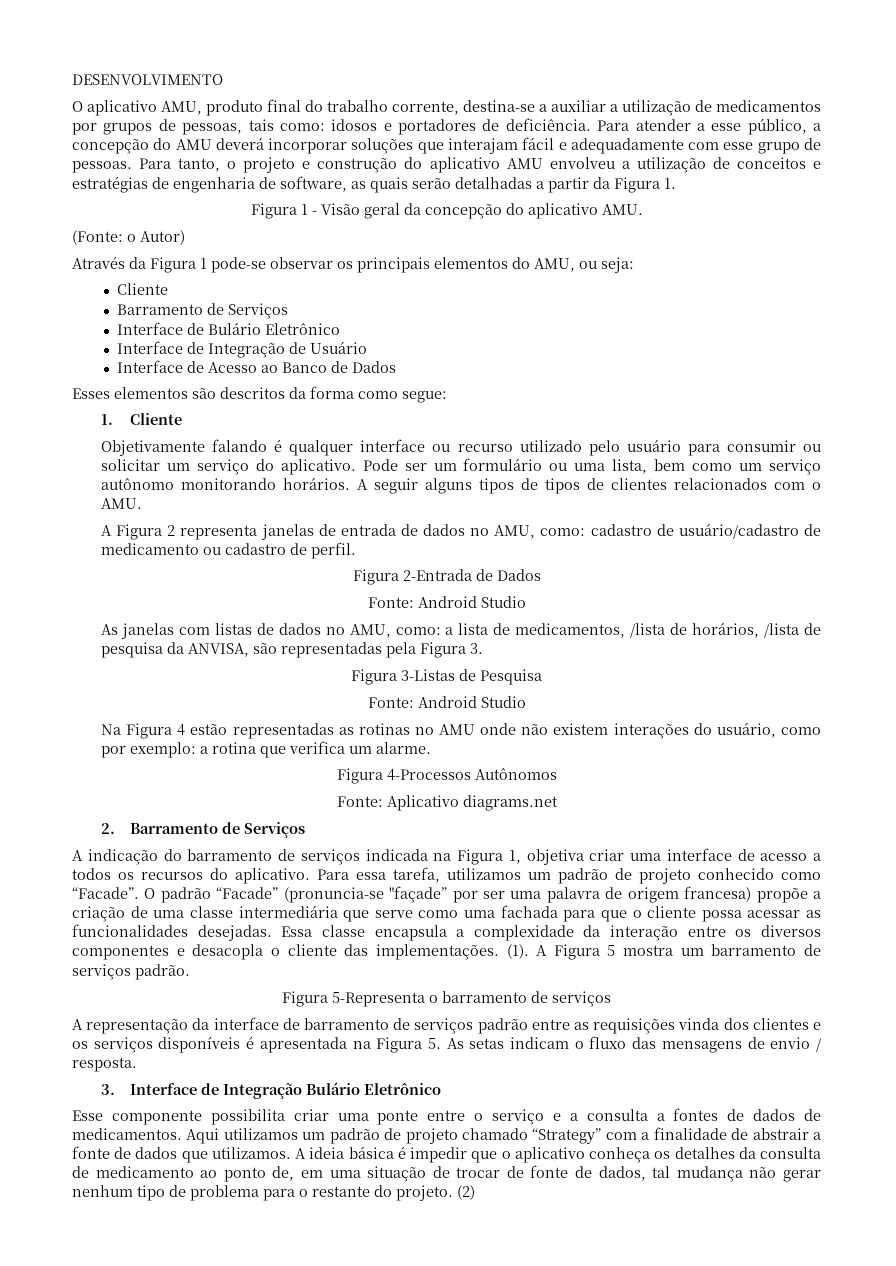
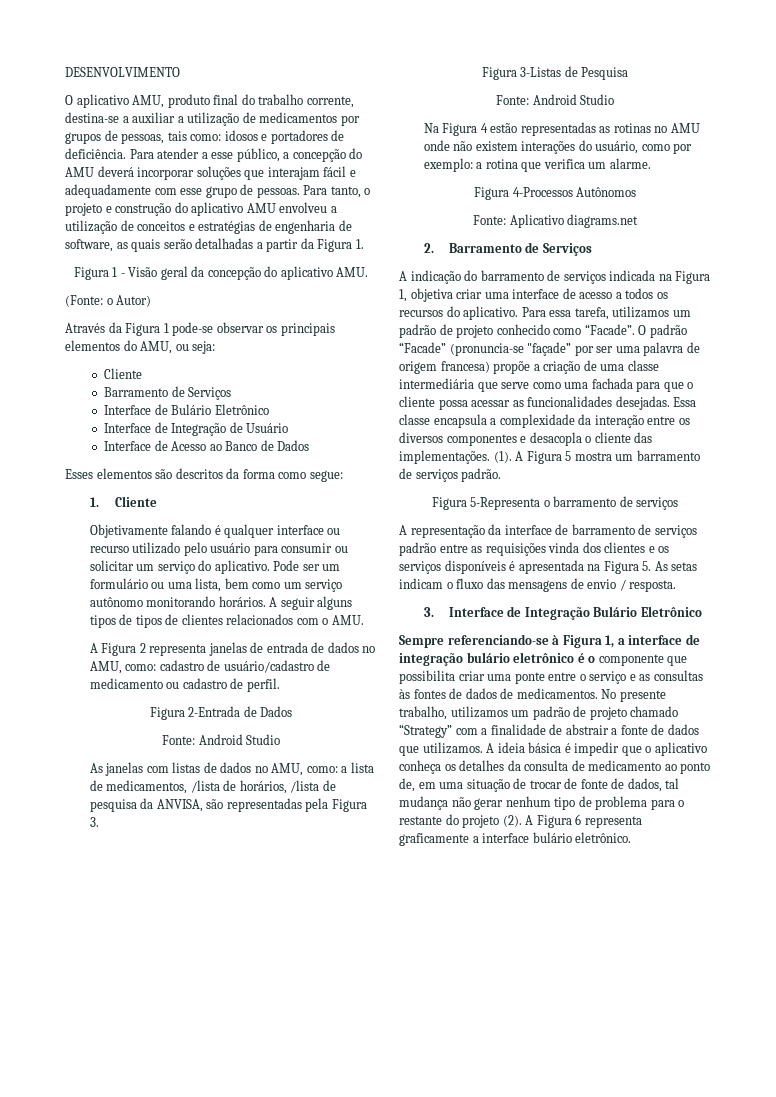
[72,1110,202,1125] Esse componente -> [399,634,700,648] [399,652,688,666] Sempre referenciando-se à Figura 1, a interface de integração bulário eletrônico é o componente que
[569,1109,665,1121] a consulta a -> [639,670,703,681] [399,689,410,699] as consultas às
[186,1128,220,1144] Aqui -> [601,689,666,702] [399,706,447,720] No presente trabalho,
[396,1185,475,1201] projeto. (2) -> [462,814,642,828] [399,832,632,846] projeto (2). A Figura 6 representa graficamente a interface bulário eletrônico.

